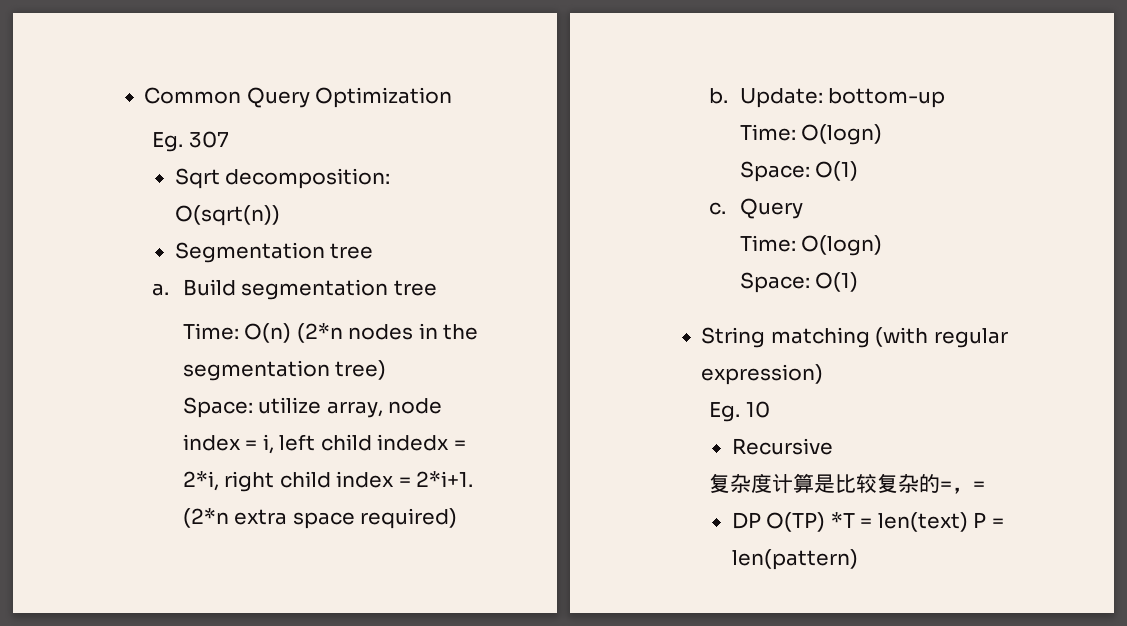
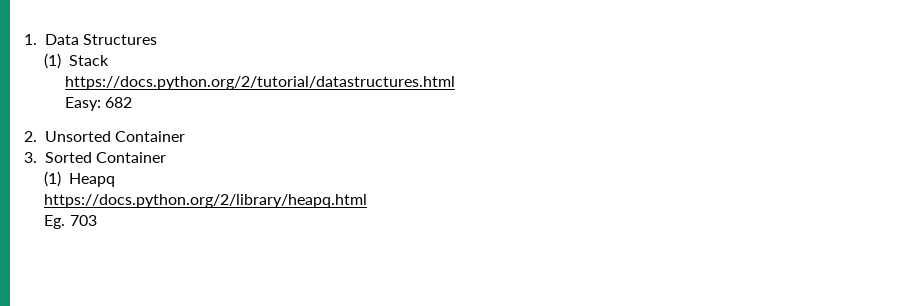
[144,87,453,108] [152,131,229,152] [174,168,391,189] [174,205,280,226] [174,242,374,263] [152,279,437,300] [182,323,479,343] [182,360,387,381] [182,397,443,418] [182,434,466,454] [182,471,474,492] [182,508,458,529] [709,88,946,108] [739,124,883,145] [739,161,859,182] [709,198,803,219] [739,235,883,256] [739,272,859,293] [701,327,1008,348] [701,364,824,385] [709,401,770,422] [731,438,833,455] [709,473,986,494] [731,512,1004,532] [731,549,858,570] Common Query Optimization // Eg. 307 // Sqrt decomposition: O(sqrt(n)) // Segmentation tree // a. Build segmentation tree // Time: O(n) (2*n nodes in the segmentation tree) // Space: utilize array, node index = i, left child indedx = 2*i, right child index = 2*i+1. (2*n extra space required) // b. Update: bottom-up // Time: O(logn) // Space: O(1) // c. Query // Time: O(logn) // Space: O(1) // String matching (with regular expression) // Eg. 10 // Recursive // 复杂度计算是比较复杂的=，= // DP O(TP) *T = len(text) P = len(pattern) -> [24,34,158,45] [44,53,110,69] [64,76,455,90] [64,97,132,111] [24,131,186,142] [24,152,167,163] [44,171,116,187] [44,194,368,208] [44,215,97,229] 1. Data Structures // (1) Stack // https://docs.python.org/2/tutorial/datastructures.html // Easy: 682 // 2. Unsorted Container // 3. Sorted Container // (1) Heapq // https://docs.python.org/2/library/heapq.html // Eg. 703

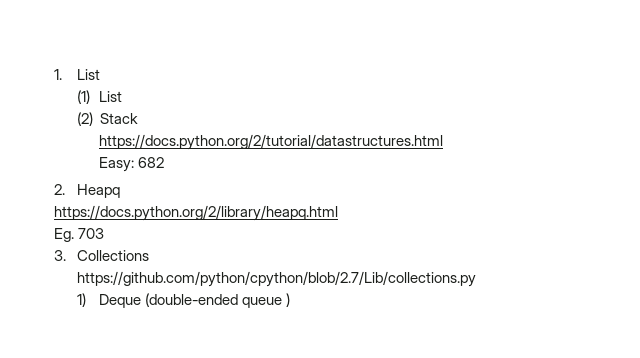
[45,34,158,45] [44,53,62,69] Data Structures // (1) -> [76,69,100,80] [76,90,123,104] [76,112,93,126] List // (1) List // (2)
[45,131,186,142] [24,152,167,163] [44,171,116,187] [44,194,368,208] [44,215,97,229] Unsorted Container // 3. Sorted Container // (1) Heapq // https://docs.python.org/2/library/heapq.html // Eg. 703 -> [76,184,120,198] [54,205,338,221] [54,228,105,242] [54,250,149,261] [76,271,476,287] [76,293,291,308] Heapq // https://docs.python.org/2/library/heapq.html // Eg. 703 // 3. Collections // https://github.com/python/cpython/blob/2.7/Lib/collections.py // 1) Deque (double-ended queue )

